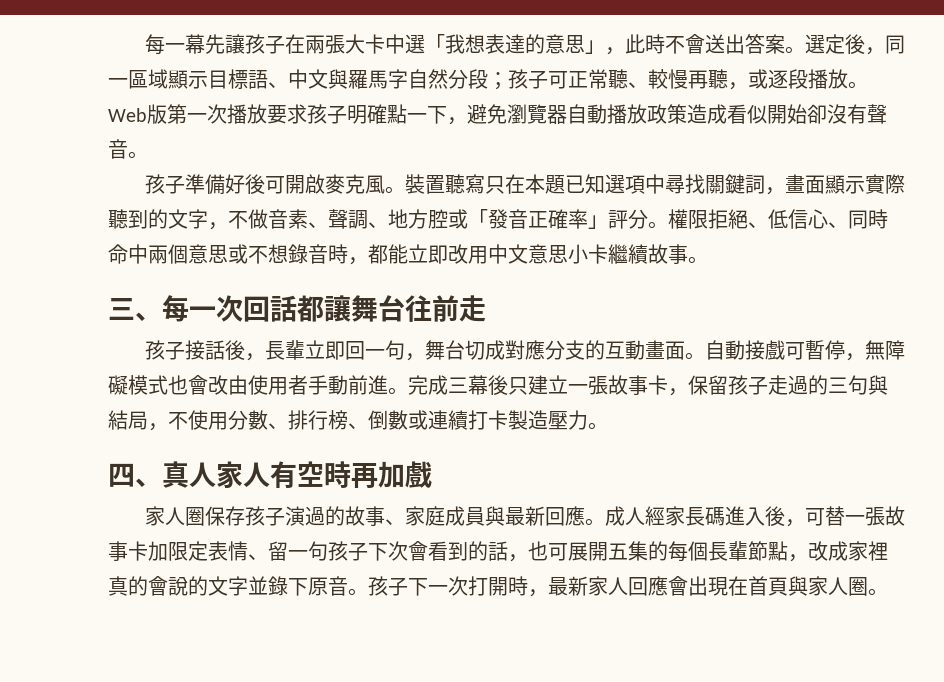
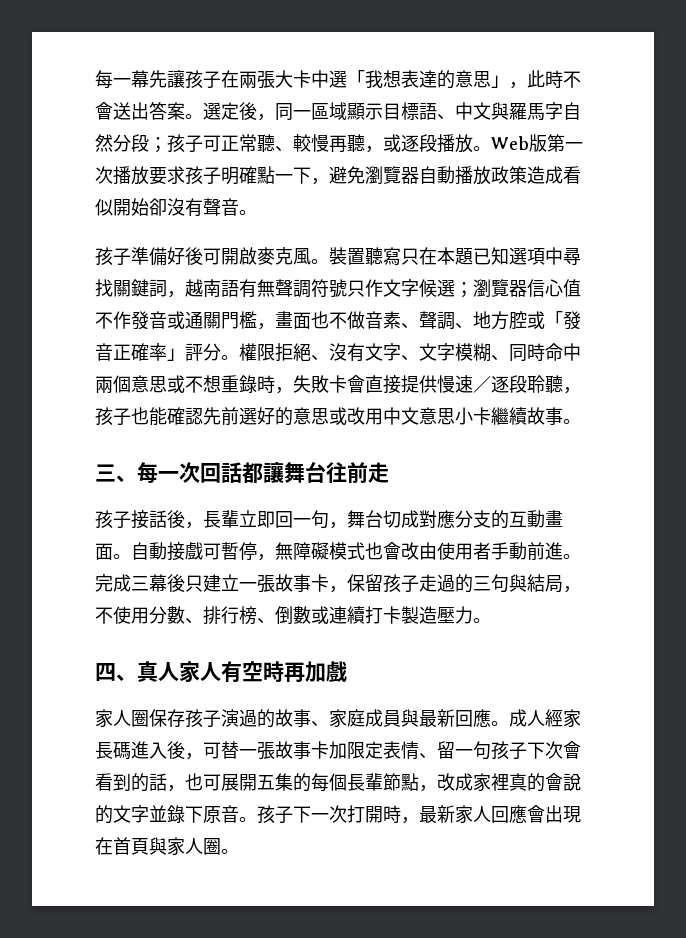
[784,174,905,194] [108,209,228,230] 畫面顯示實際聽到的文字， -> [185,279,581,298] [95,311,329,330] 越南語有無聲調符號只作文字候選；瀏覽器信心值不作發音或通關門檻，畫面也
[768,209,828,229] 低信心 -> [329,343,491,362] 沒有文字、文字模糊
[288,244,448,265] 錄音時，都能立即 -> [221,375,581,394] [95,407,347,426] 重錄時，失敗卡會直接提供慢速／逐段聆聽，孩子也能確認先前選好的意思或

